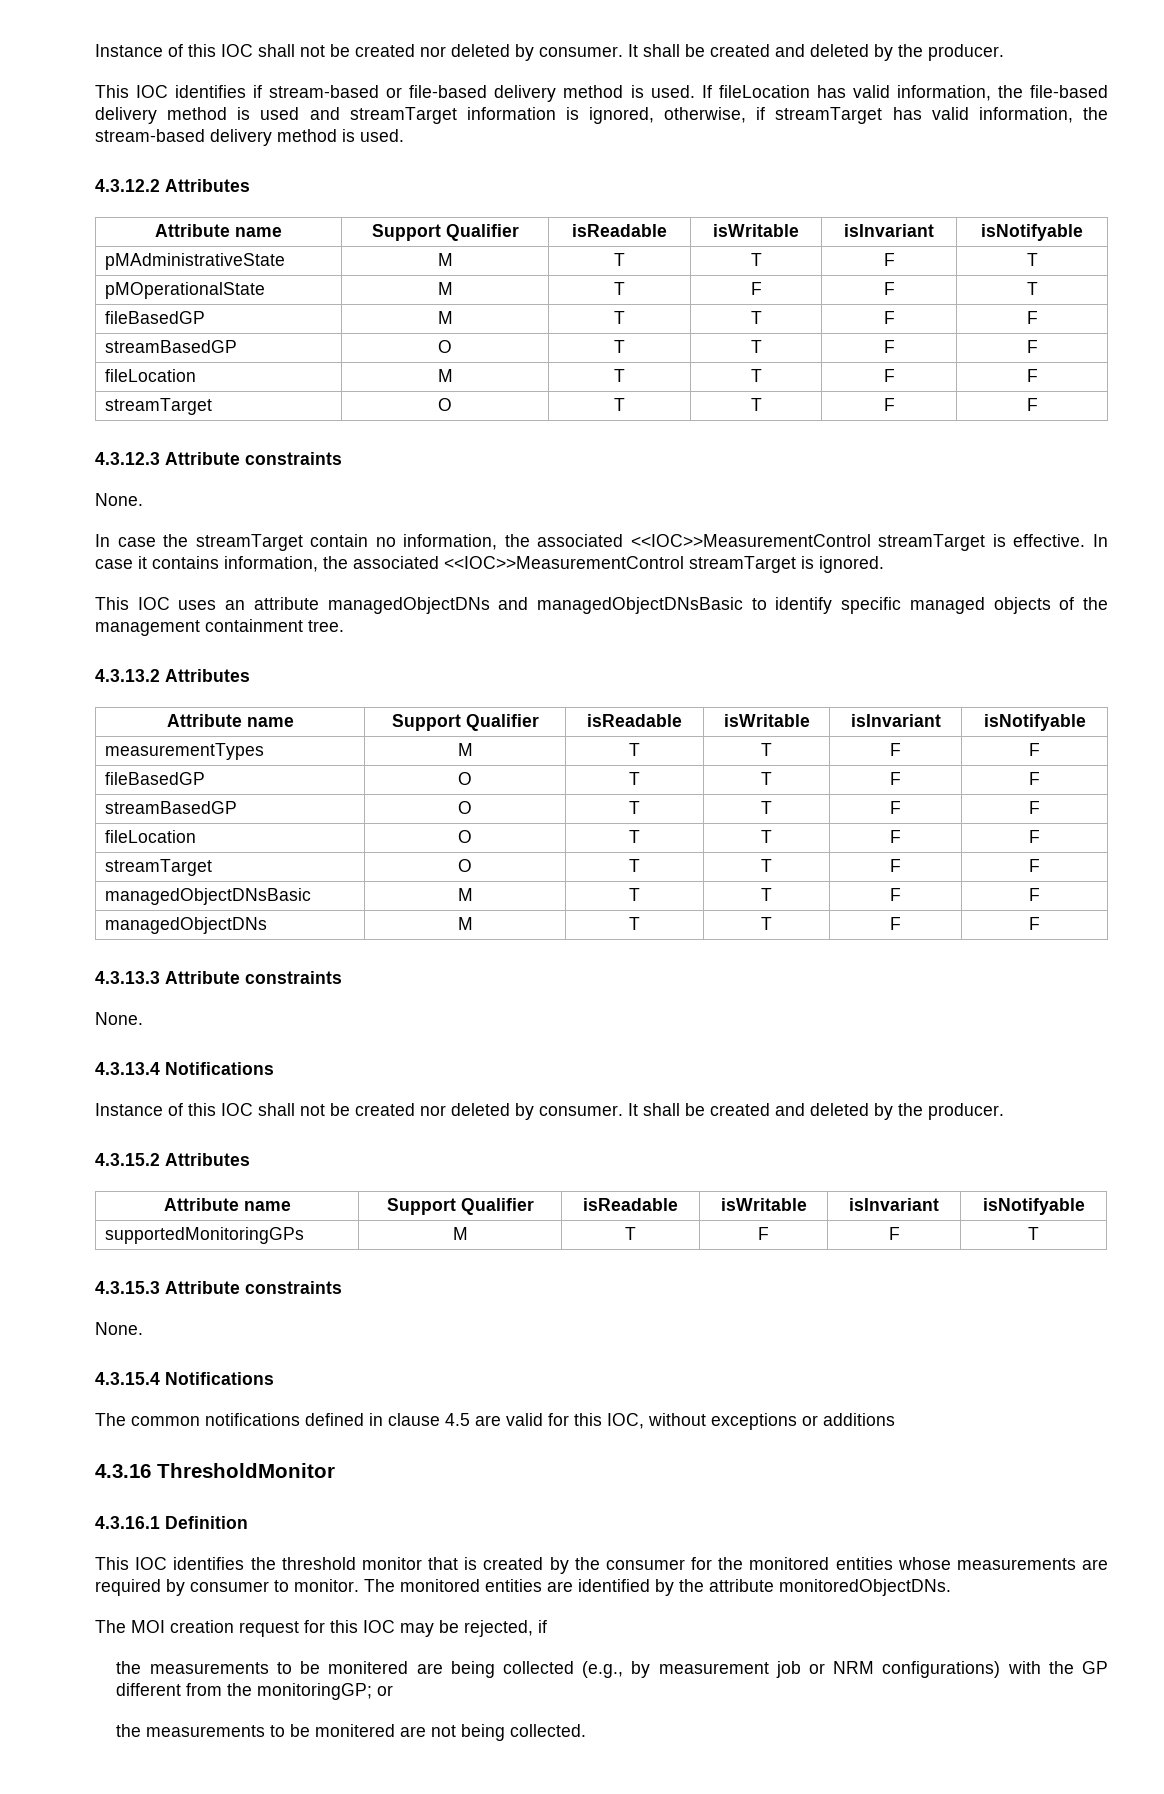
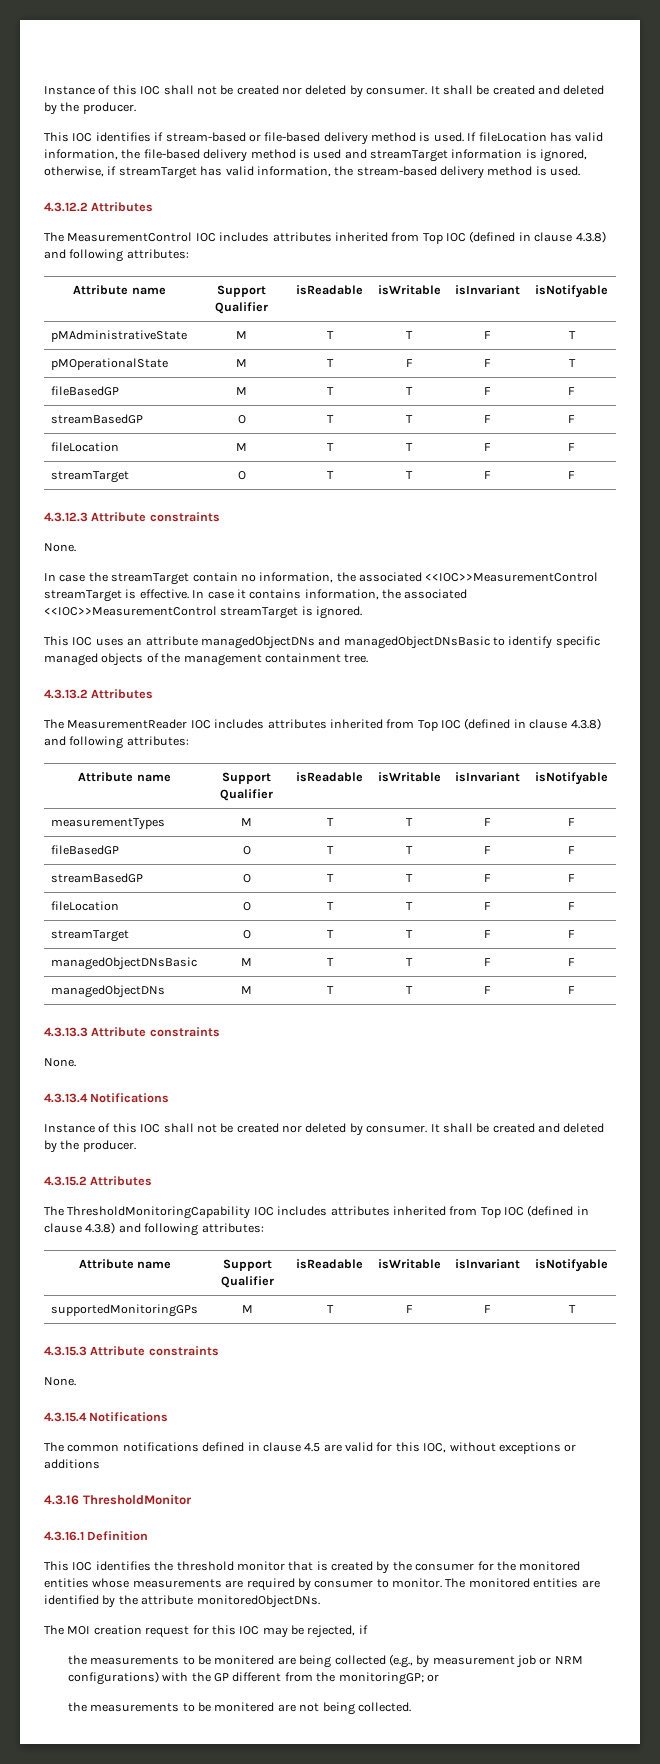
(250, 185) none -> [44,231,606,244] [44,249,189,262] // The MeasurementControl IOC includes attributes inherited from Top IOC (defined in clause 4.3.8) and following attributes:
(250, 675) none -> [44,718,601,731] [44,736,189,749] // The MeasurementReader IOC includes attributes inherited from Top IOC (defined in clause 4.3.8) and following attributes:
(250, 1159) none -> [44,1205,589,1219] [44,1222,264,1236] // The ThresholdMonitoringCapability IOC includes attributes inherited from Top IOC (defined in clause 4.3.8) and following attributes:

